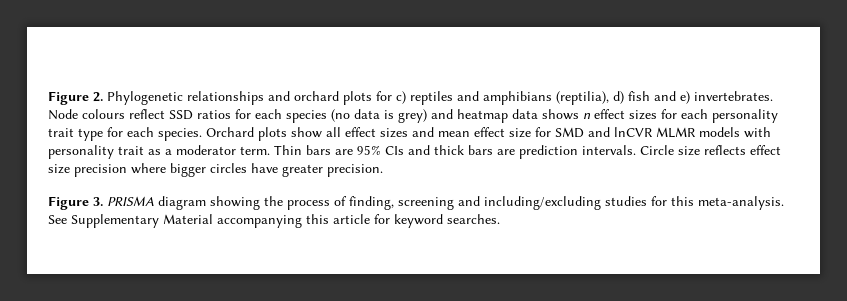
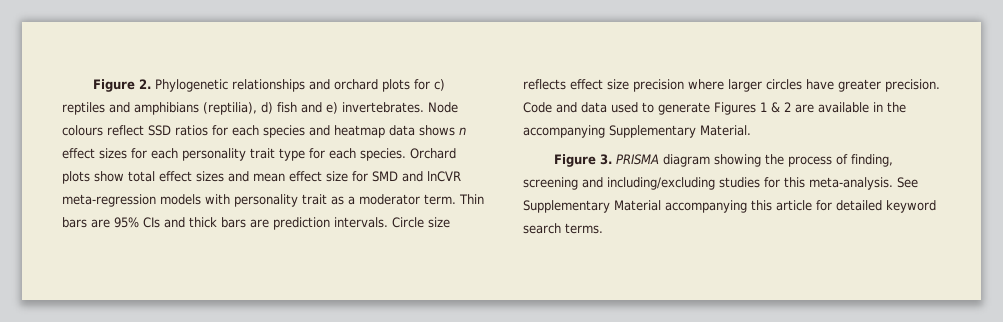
[331,109,427,123] (no data is grey) -> (305, 131) none
[326,127,341,137] all -> [128,171,155,182] total
[656,127,696,138] MLMR -> [62,194,156,207] meta-regression
[170,163,206,177] bigger -> [728,79,762,92] larger
(383, 170) none -> [523,102,906,115] [523,125,751,138] Code and data used to generate Figures 1 & 2 are available in the accompanying Supplementary Material.
[394,214,500,228] keyword searches. -> [836,200,936,213] [523,223,603,234] detailed keyword search terms.

